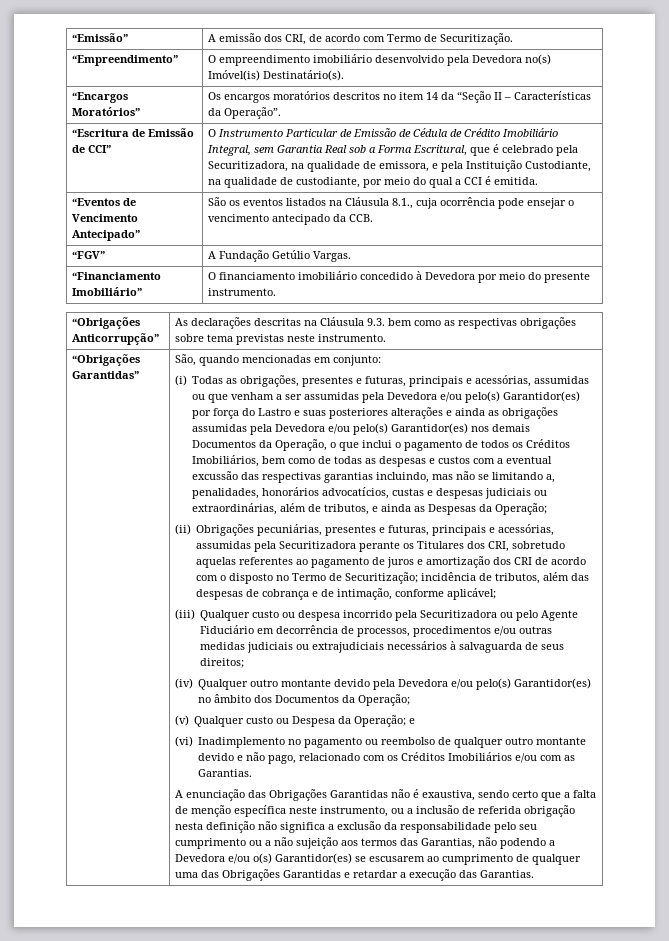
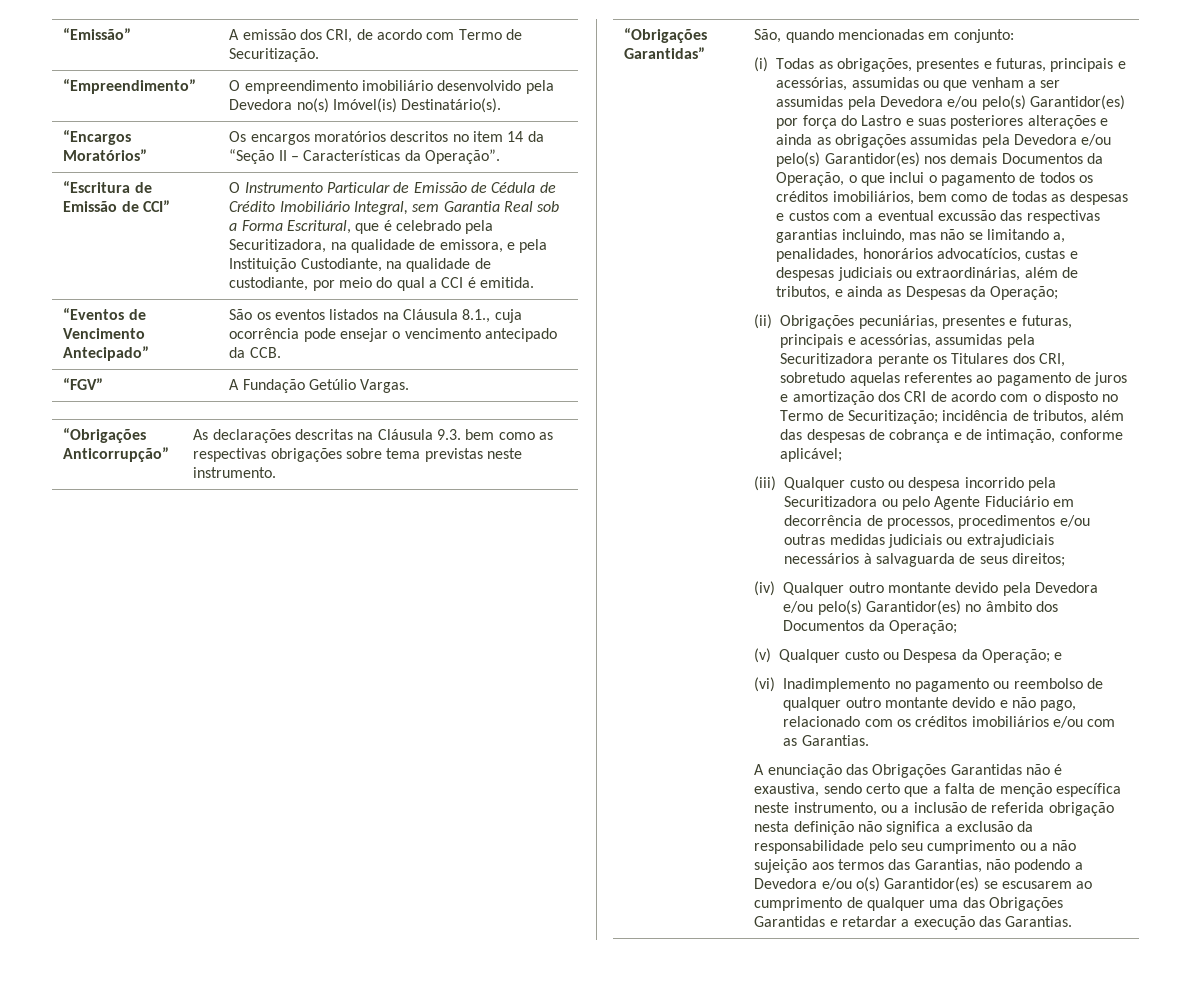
[71,272,161,280] [71,287,142,296] [207,271,590,283] [207,288,276,296] // “Financiamento Imobiliário” | O financiamento imobiliário concedido à Devedora por meio do presente instrumento. -> (410, 386) none
[526,439,571,448] [192,455,260,467] Créditos Imobiliários, -> [776,191,914,205] créditos imobiliários,
[401,752,513,761] Créditos Imobiliários -> [915,716,1049,727] créditos imobiliários

